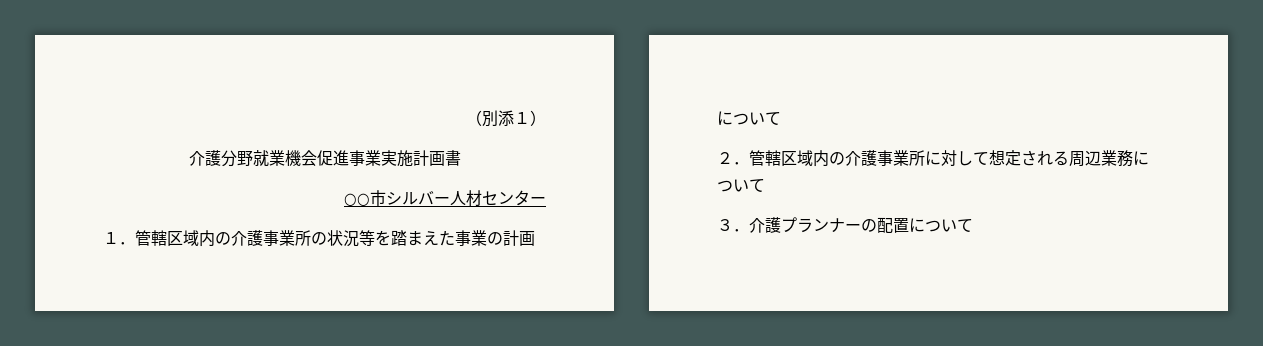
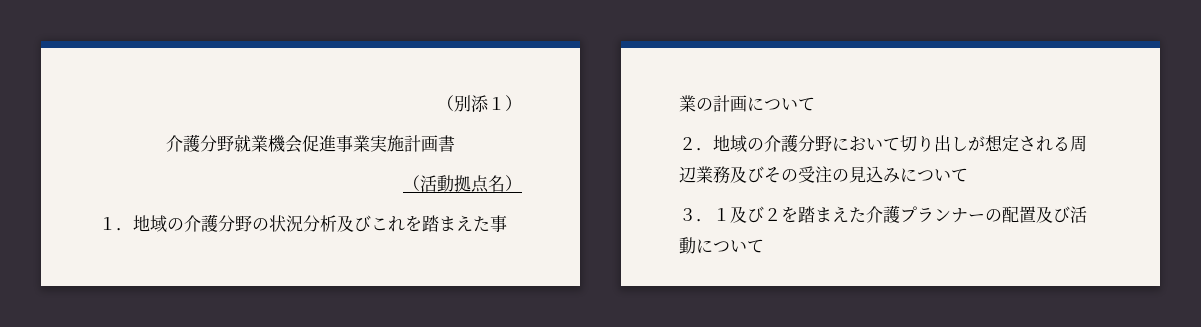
[344,190,546,207] [103,230,375,247] ○○市シルバー人材センター // １．管轄区域内の介護事業所の状況等 -> [403,175,522,193] [99,214,405,233] （活動拠点名） // １．地域の介護分野の状況分析及びこれ
[749,150,989,167] 管轄区域内の介護事業所に対して -> [713,134,985,153] 地域の介護分野において切り出しが
(1133, 158) none -> [730,166,900,183] 及びその受注の見込み
(749, 230) none -> [713,206,866,223] １及び２を踏まえた
(909, 225) none -> [1036,206,1087,223] [679,237,696,254] 及び活動

